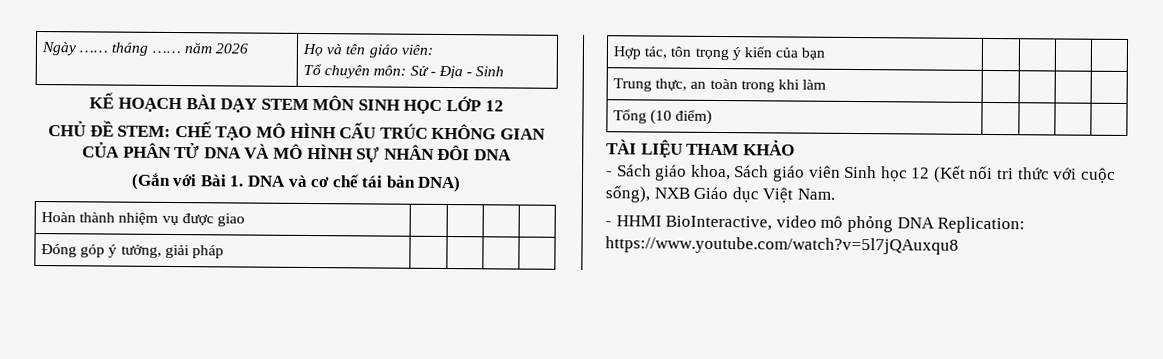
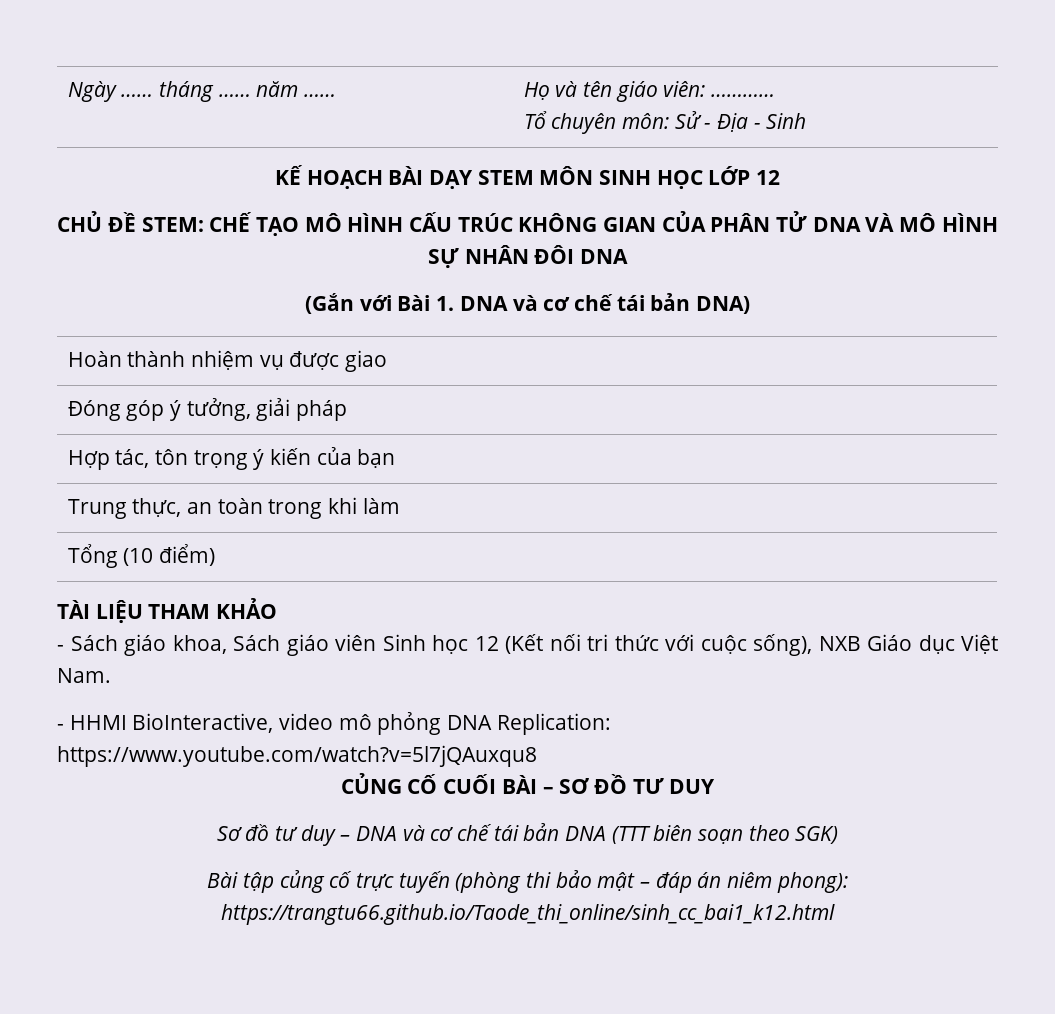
[215,43,249,54] 2026 -> [303,94,336,97] ……
(433, 49) none -> [710,94,775,97] …………
(959, 245) none -> [340,773,716,794] [216,823,839,846] [207,870,848,893] [221,904,836,925] // CỦNG CỐ CUỐI BÀI – SƠ ĐỒ TƯ DUY // Sơ đồ tư duy – DNA và cơ chế tái bản DNA (TTT biên soạn theo SGK) // Bài tập củng cố trực tuyến (phòng thi bảo mật – đáp án niêm phong): https://trangtu66.github.io/Taode_thi_online/sinh_cc_bai1_k12.html

